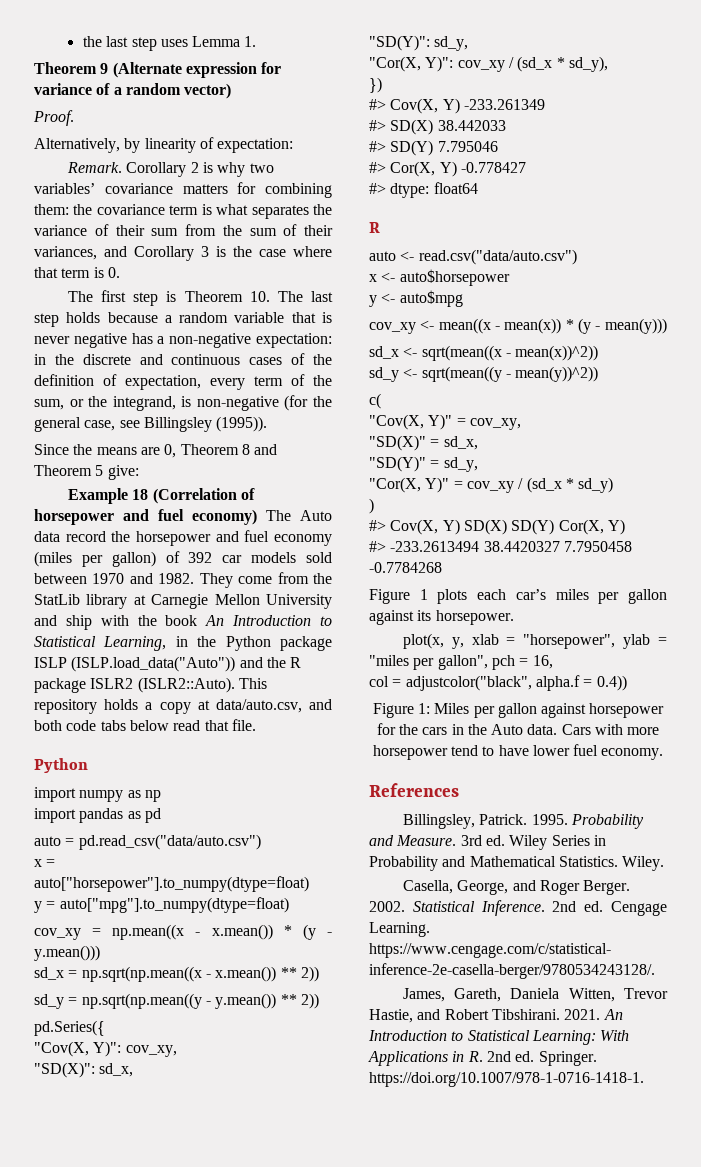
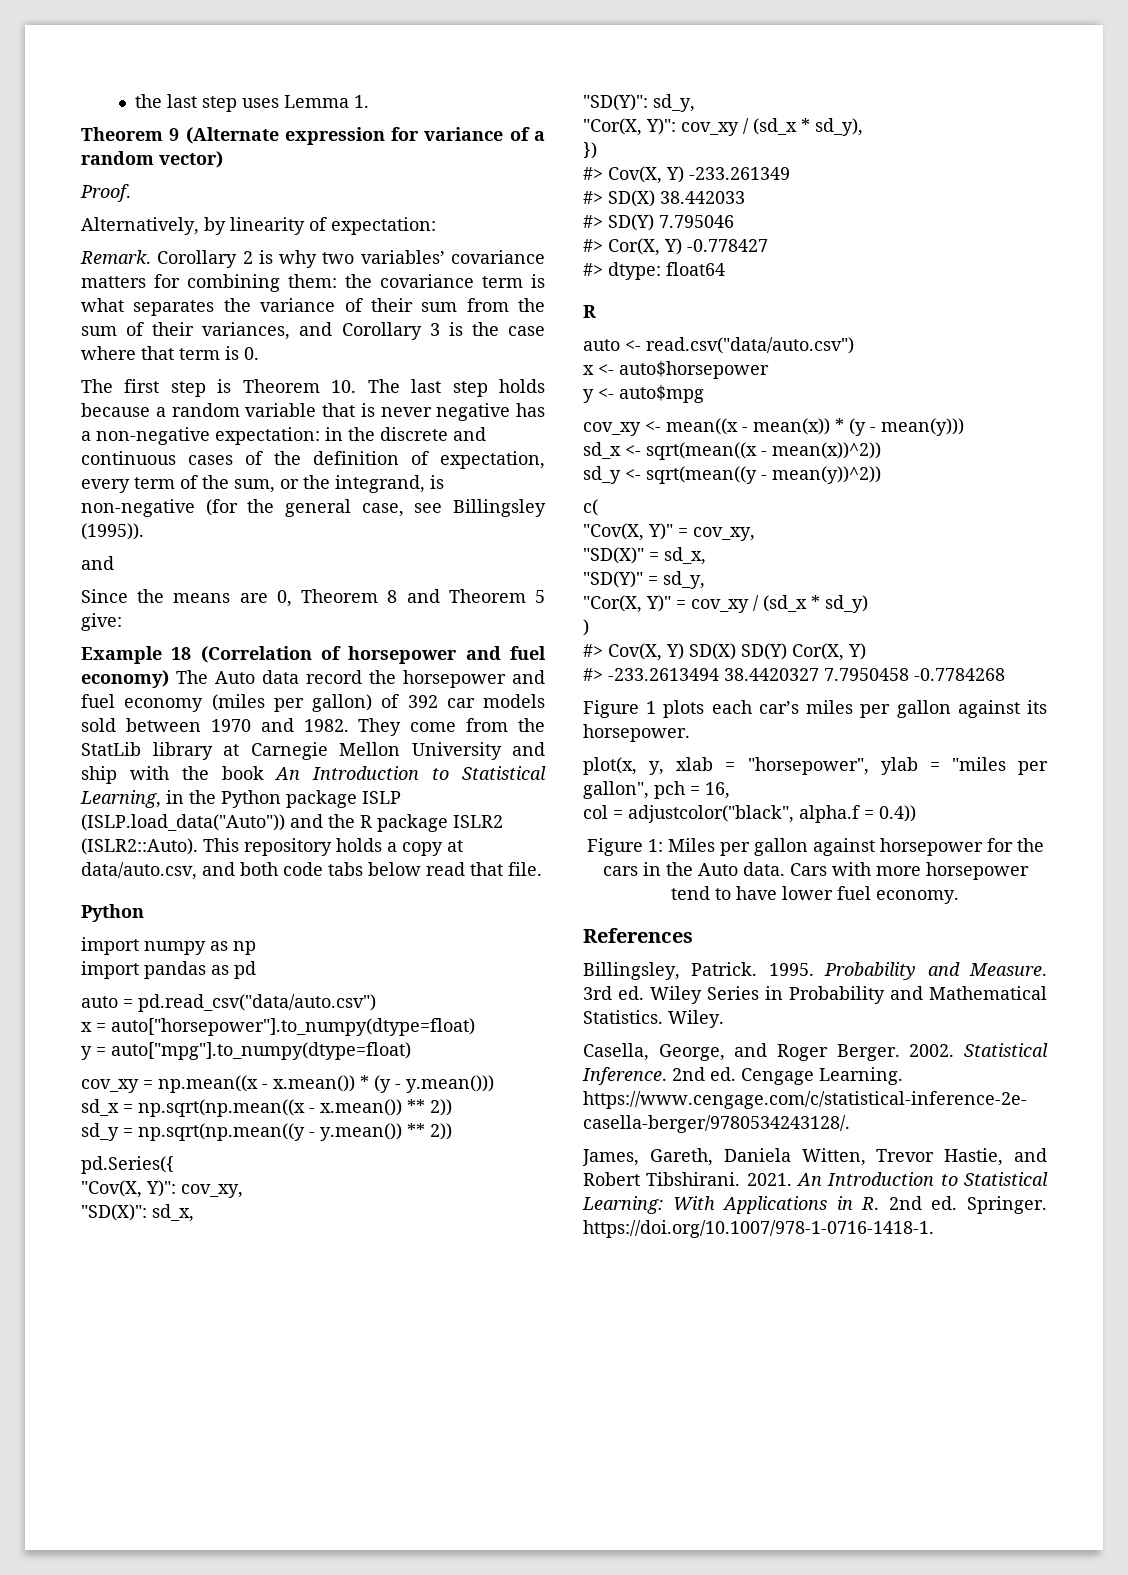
(268, 424) none -> [81,556,114,570] // and

